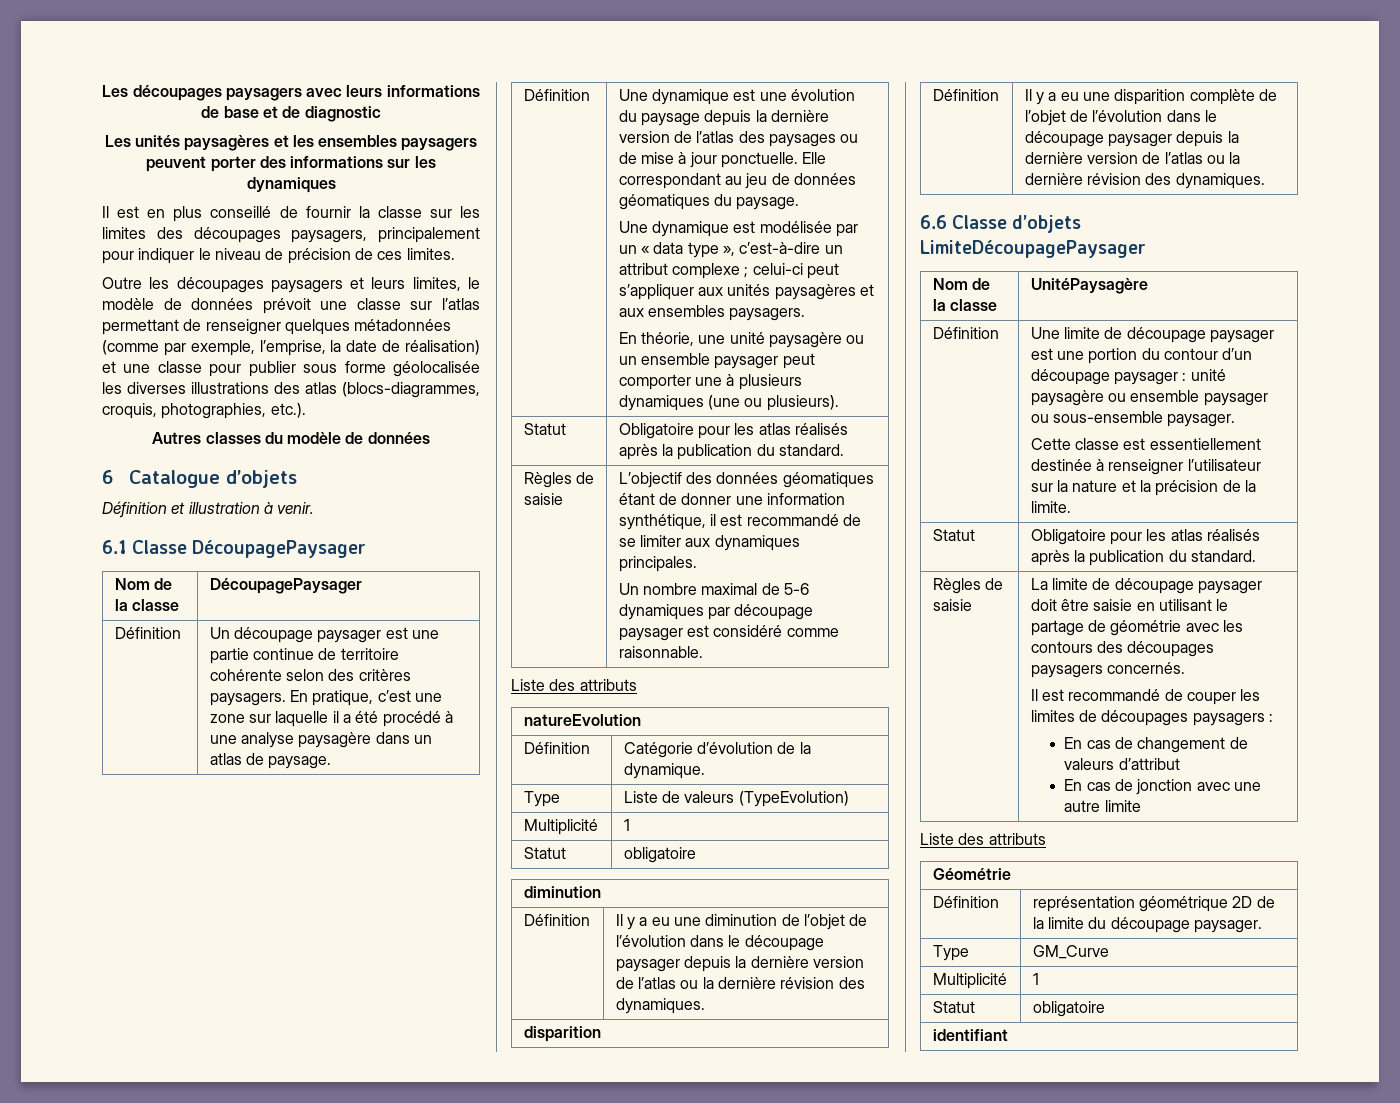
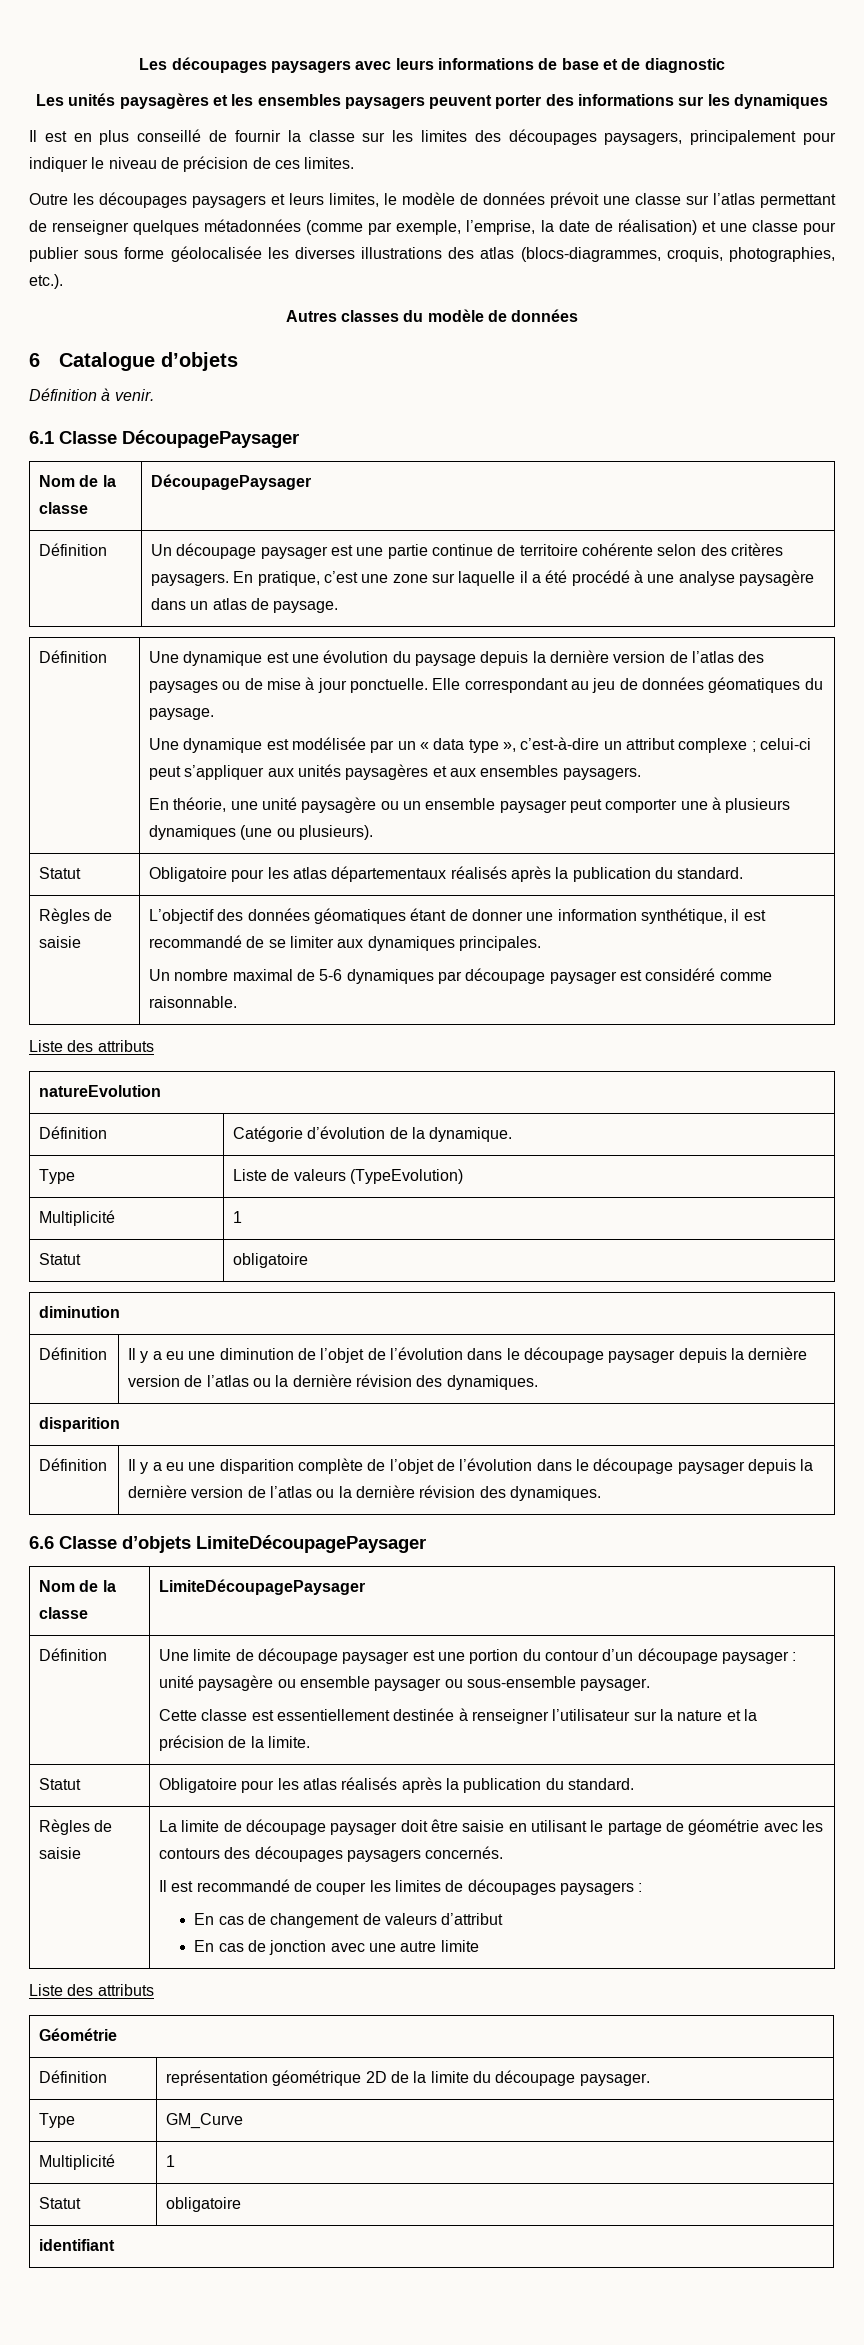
[171,502,260,514] et illustration -> (97, 394) none
(791, 429) none -> [331,866,447,882] départementaux
[1030,278,1148,294] UnitéPaysagère -> [159,1579,366,1595] LimiteDécoupagePaysager

